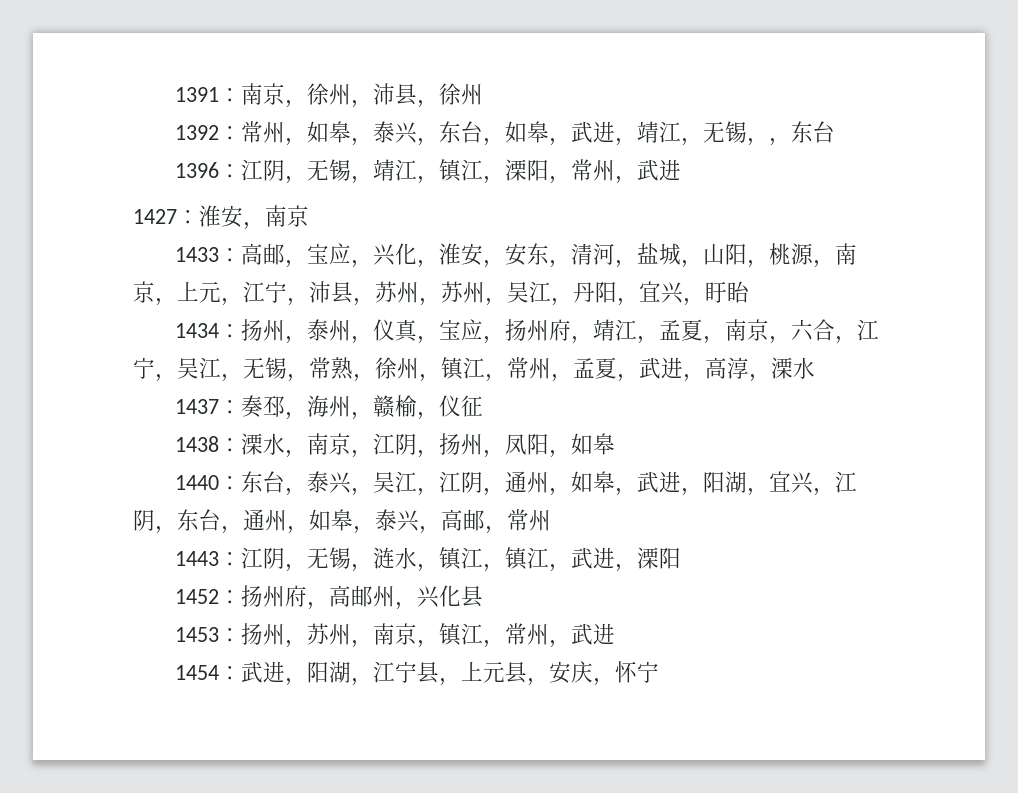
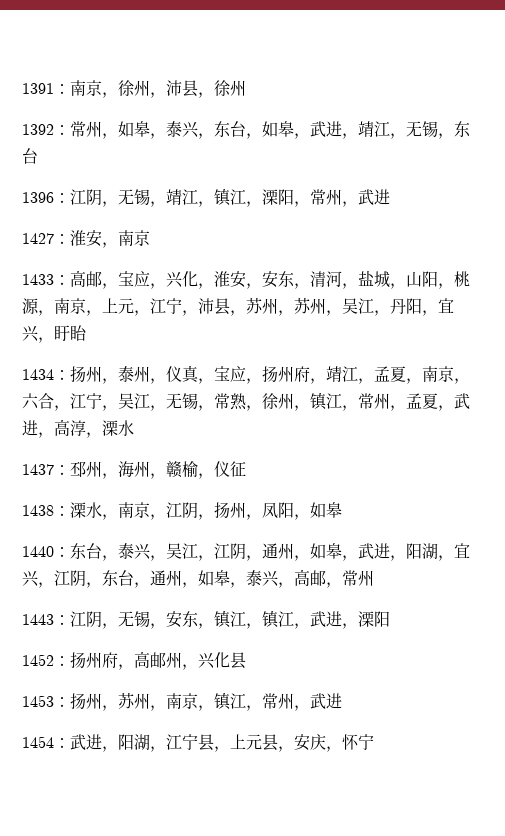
[768,138,791,146] ， -> (454, 136) none
[240,395,285,418] 奏邳 -> [70,461,102,478] 邳州
[372,547,417,569] 涟水 -> [166,611,198,628] 安东

